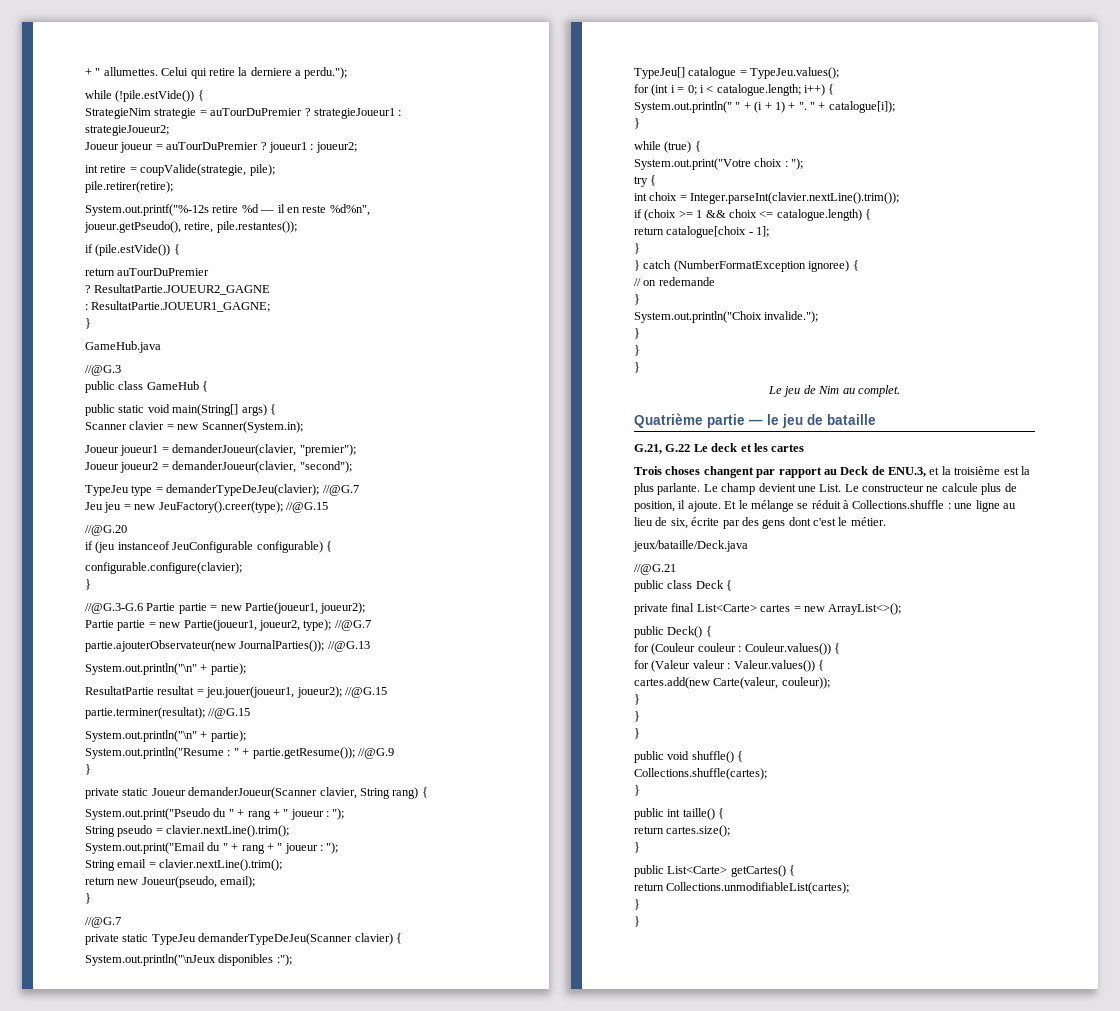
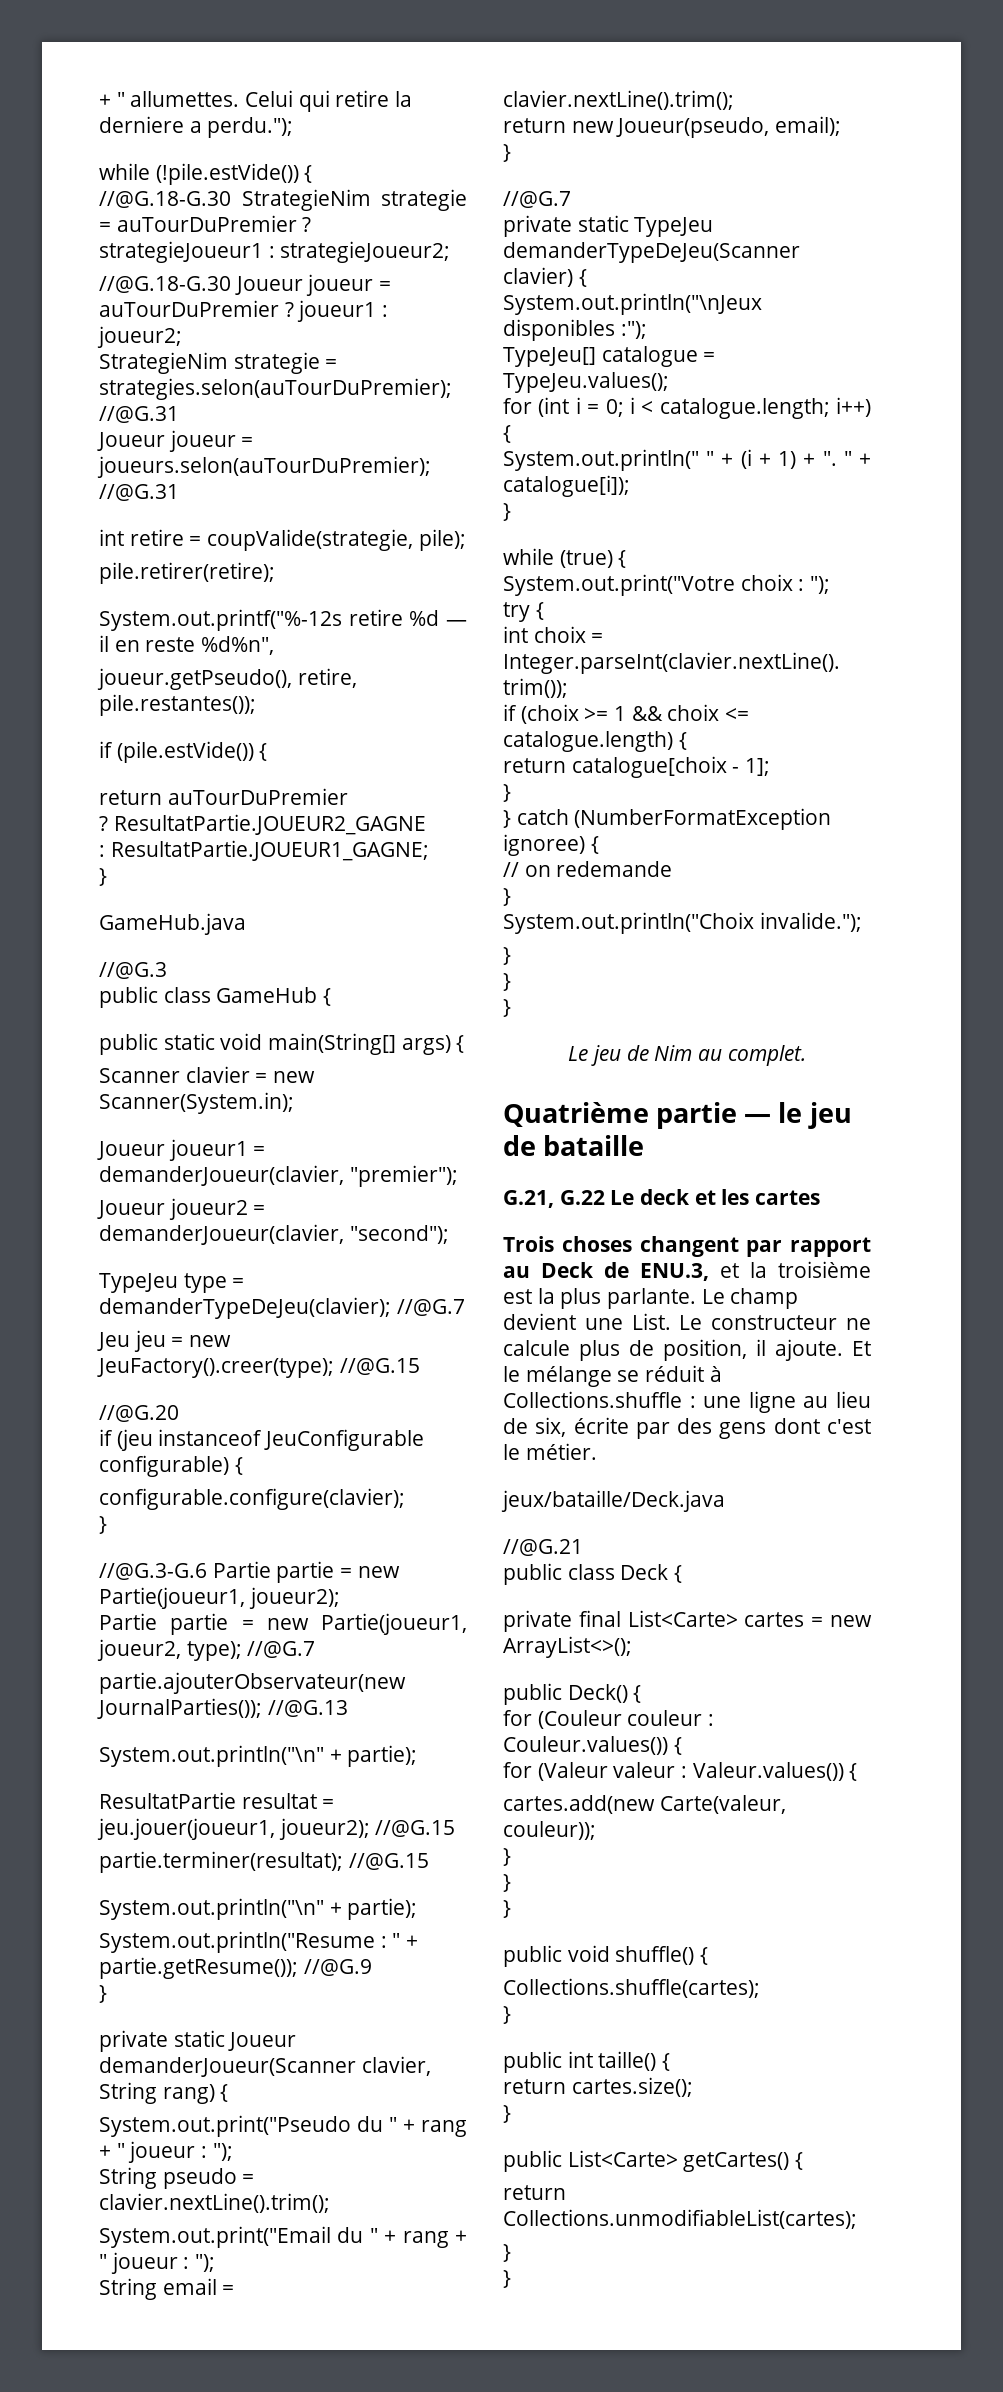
(204, 95) none -> [99,191,231,208] //@G.18-G.30
(169, 130) none -> [99,276,231,293] //@G.18-G.30
(357, 147) none -> [99,352,338,374] [99,378,452,400] [99,406,179,423] [97,430,254,452] [97,456,431,478] [99,484,179,501] // StrategieNim strategie = strategies.selon(auTourDuPremier); //@G.31 // Joueur joueur = joueurs.selon(auTourDuPremier); //@G.31

